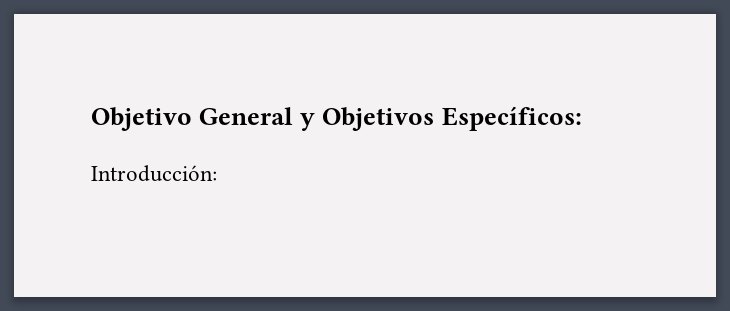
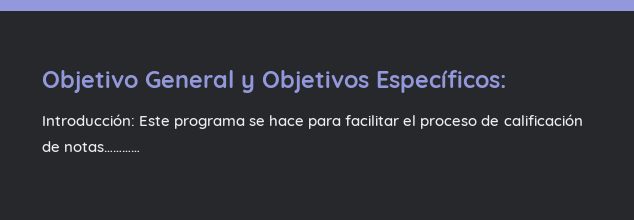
(217, 173) none -> [139,114,583,129] [42,141,141,152] Este programa se hace para facilitar el proceso de calificación de notas…………

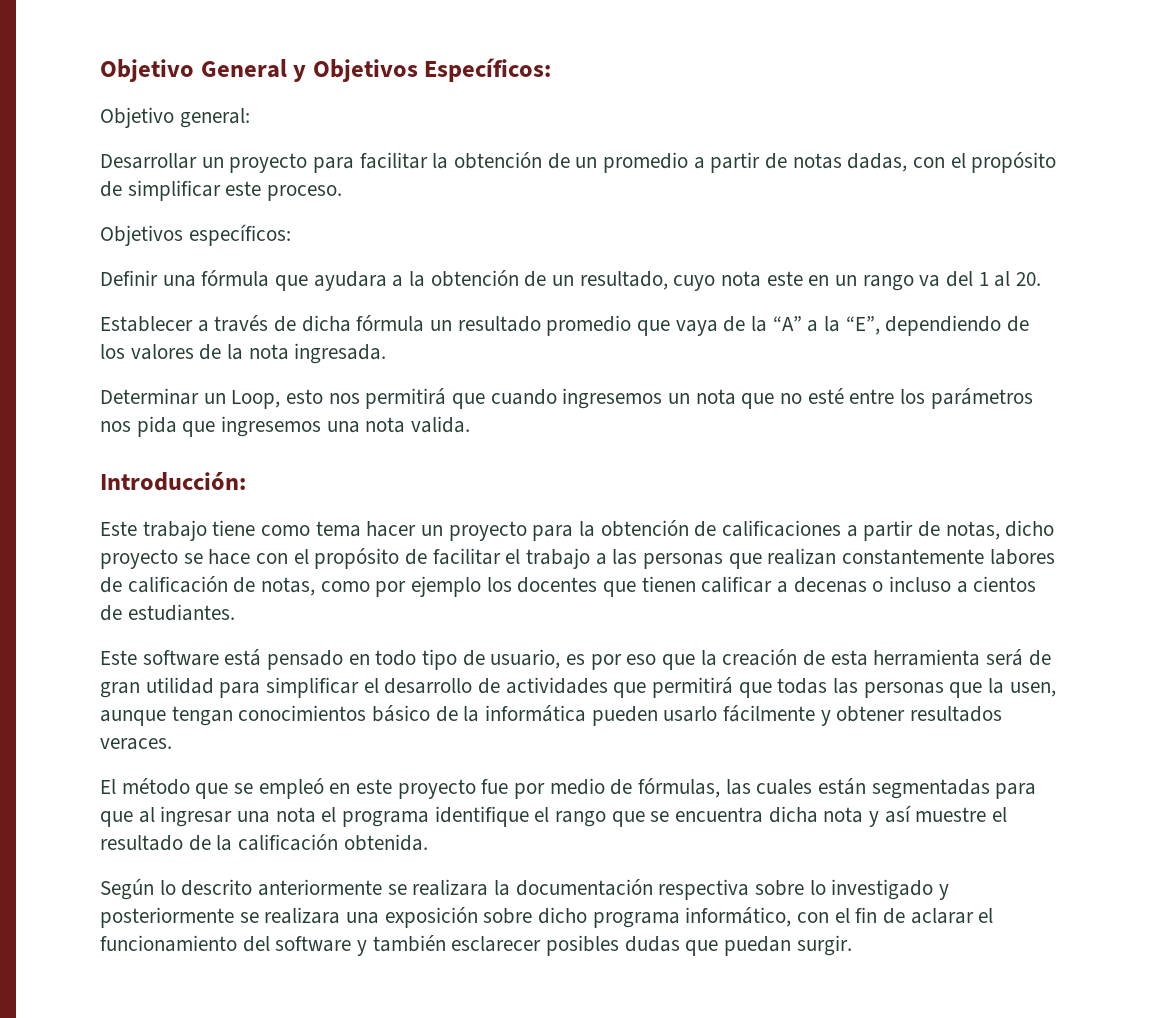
[42,114,583,129] [42,141,141,152] Introducción: Este programa se hace para facilitar el proceso de calificación de notas………… -> [100,107,250,128] [100,152,1057,173] [100,180,343,201] [100,224,291,246] [100,270,1042,291] [100,315,1030,336] [100,343,387,364] [100,388,1033,409] [100,416,471,437] [100,472,246,491] [100,520,1055,541] [100,548,1055,569] [100,576,1037,597] [100,604,235,621] [100,649,1051,670] [100,677,1056,698] [100,705,1003,726] [100,738,172,750] [100,778,1037,799] [100,805,1008,827] [100,834,428,851] [100,878,950,900] [100,907,994,928] [100,935,852,956] Objetivo general: // Desarrollar un proyecto para facilitar la obtención de un promedio a partir de notas dadas, con el propósito de simplificar este proceso. // Objetivos específicos: // Definir una fórmula que ayudara a la obtención de un resultado, cuyo nota este en un rango va del 1 al 20. // Establecer a través de dicha fórmula un resultado promedio que vaya de la “A” a la “E”, dependiendo de los valores de la nota ingresada. // Determinar un Loop, esto nos permitirá que cuando ingresemos un nota que no esté entre los parámetros nos pida que ingresemos una nota valida. // Introducción: // Este trabajo tiene como tema hacer un proyecto para la obtención de calificaciones a partir de notas, dicho proyecto se hace con el propósito de facilitar el trabajo a las personas que realizan constantemente labores de calificación de notas, como por ejemplo los docentes que tienen calificar a decenas o incluso a cientos de estudiantes. // Este software está pensado en todo tipo de usuario, es por eso que la creación de esta herramienta será de gran utilidad para simplificar el desarrollo de actividades que permitirá que todas las personas que la usen, aunque tengan conocimientos básico de la informática pueden usarlo fácilmente y obtener resultados veraces. // El método que se empleó en este proyecto fue por medio de fórmulas, las cuales están segmentadas para que al ingresar una nota el programa identifique el rango que se encuentra dicha nota y así muestre el resultado de la calificación obtenida. // Según lo descrito anteriormente se realizara la documentación respectiva sobre lo investigado y posteriormente se realizara una exposición sobre dicho programa informático, con el fin de aclarar el funcionamiento del software y también esclarecer posibles dudas que puedan surgir.

